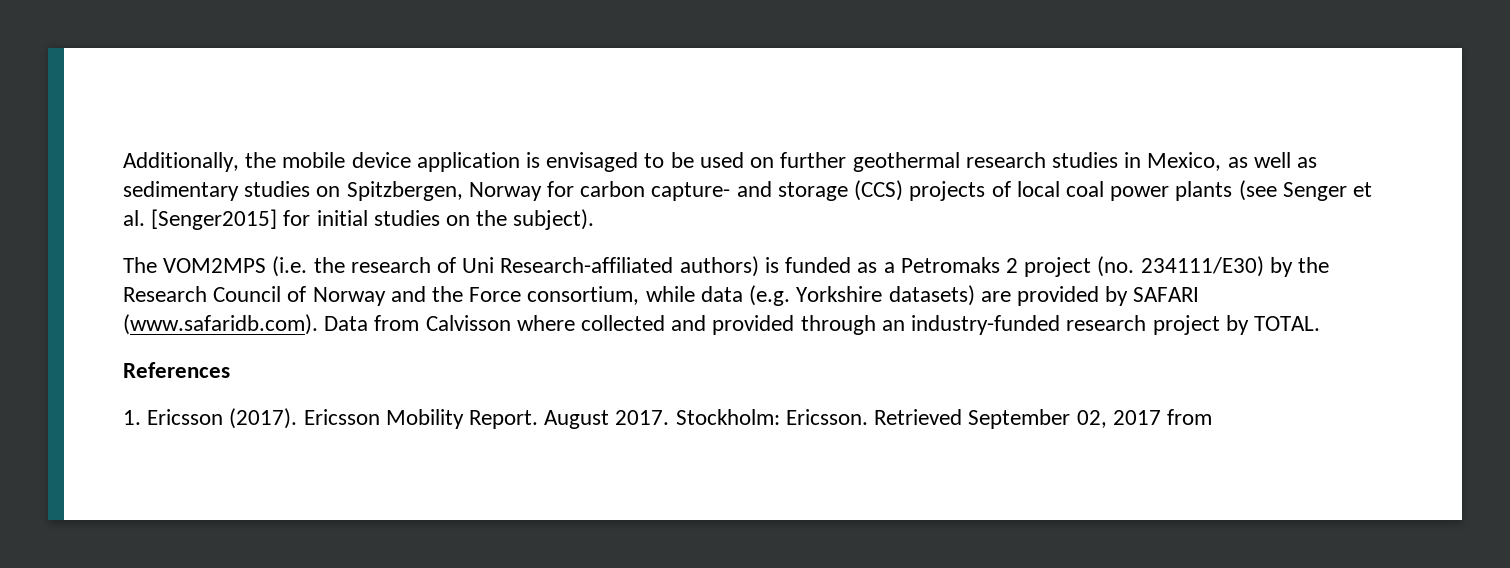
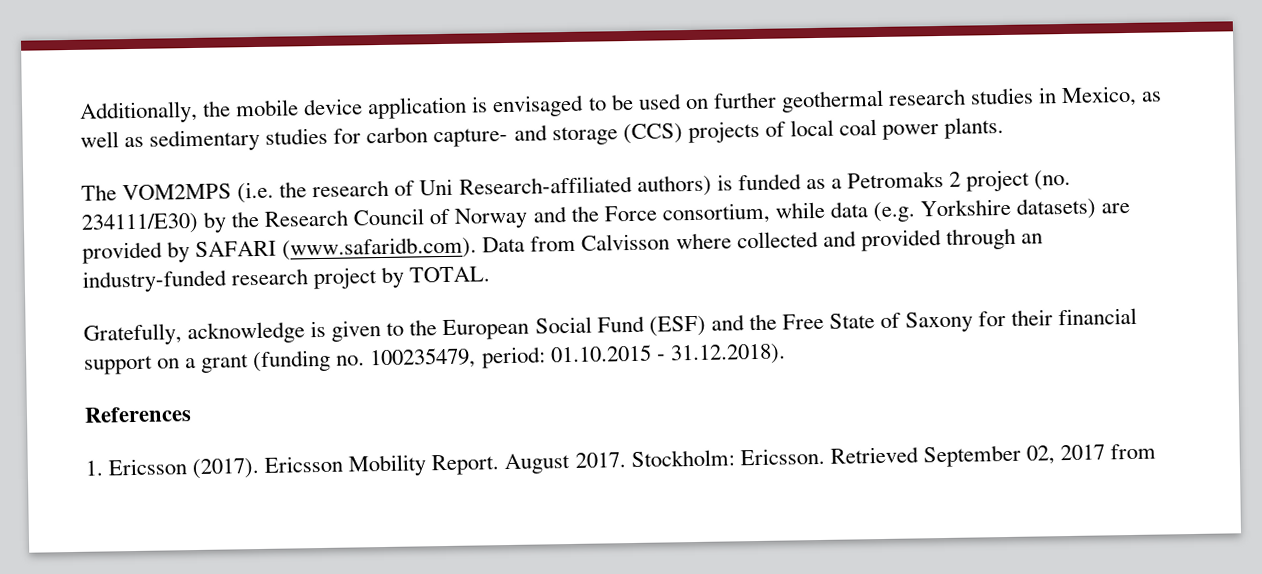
[316,181,542,201] on Spitzbergen, Norway -> (329, 136) none
[1175,180,1372,201] [123,209,595,230] plants (see Senger et al. [Senger2015] for initial studies on the subject). -> [944,116,1005,139] plants.
(1320, 323) none -> [83,307,1138,346] [84,343,786,375] // Gratefully, acknowledge is given to the European Social Fund (ESF) and the Free State of Saxony for their financial support on a grant (funding no. 100235479, period: 01.10.2015 - 31.12.2018).

